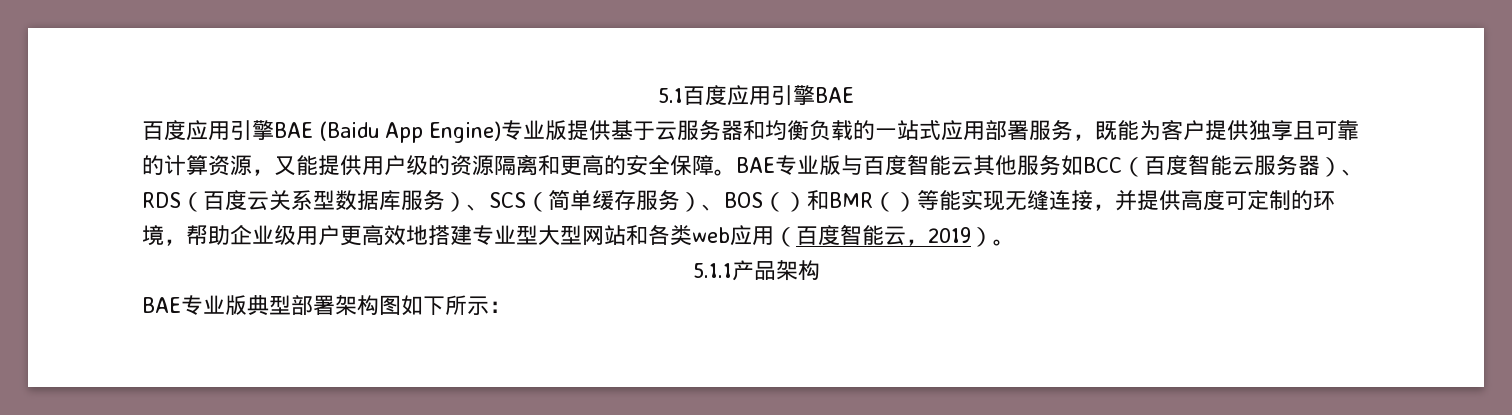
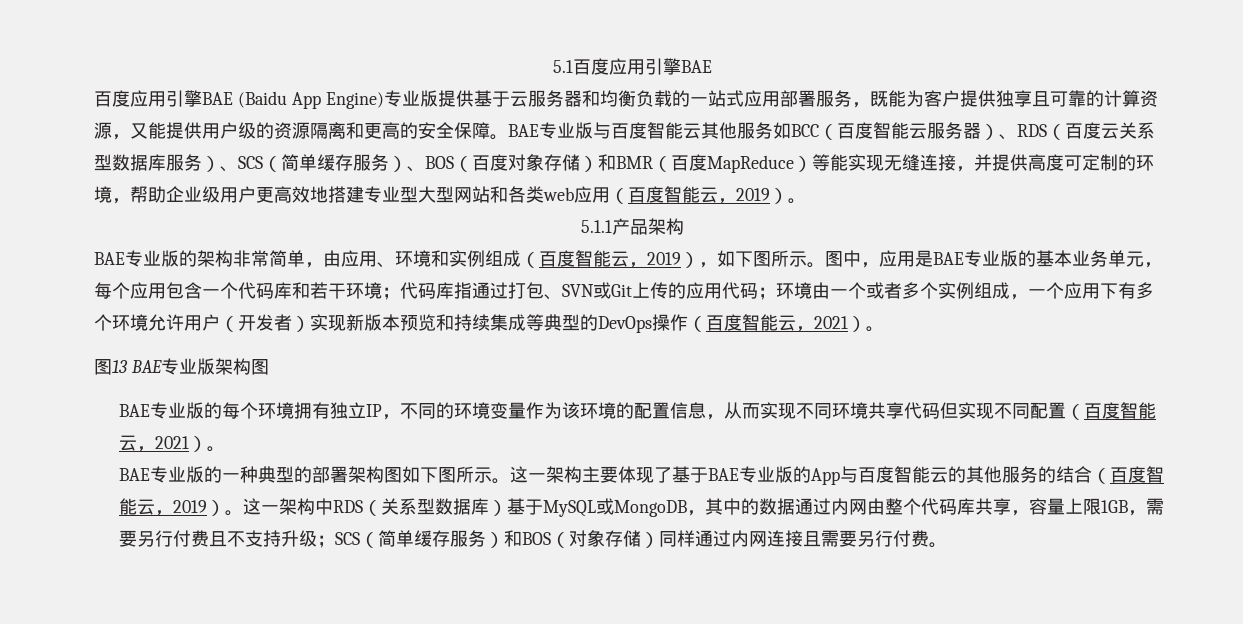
(785, 202) none -> [472,154,580,171] 百度对象存储
(895, 202) none -> [671,154,794,173] 百度MapReduce
[247,295,511,316] 典型部署架构图如下所示： -> [179,250,1162,268] [94,282,1154,300] [94,314,884,333] [94,358,269,375] [118,402,1156,420] [118,435,225,452] [118,466,1164,485] [118,498,1164,517] [118,530,947,548] 的架构非常简单，由应用、环境和实例组成（百度智能云，2019），如下图所示。图中，应用是BAE专业版的基本业务单元，每个应用包含一个代码库和若干环境；代码库指通过打包、SVN或Git上传的应用代码；环境由一个或者多个实例组成，一个应用下有多个环境允许用户（开发者）实现新版本预览和持续集成等典型的DevOps操作（百度智能云，2021）。 // 图13 BAE专业版架构图 // BAE专业版的每个环境拥有独立IP，不同的环境变量作为该环境的配置信息，从而实现不同环境共享代码但实现不同配置（百度智能云，2021）。 // BAE专业版的一种典型的部署架构图如下图所示。这一架构主要体现了基于BAE专业版的App与百度智能云的其他服务的结合（百度智能云，2019）。这一架构中RDS（关系型数据库）基于MySQL或MongoDB，其中的数据通过内网由整个代码库共享，容量上限1GB，需要另行付费且不支持升级；SCS（简单缓存服务）和BOS（对象存储）同样通过内网连接且需要另行付费。

